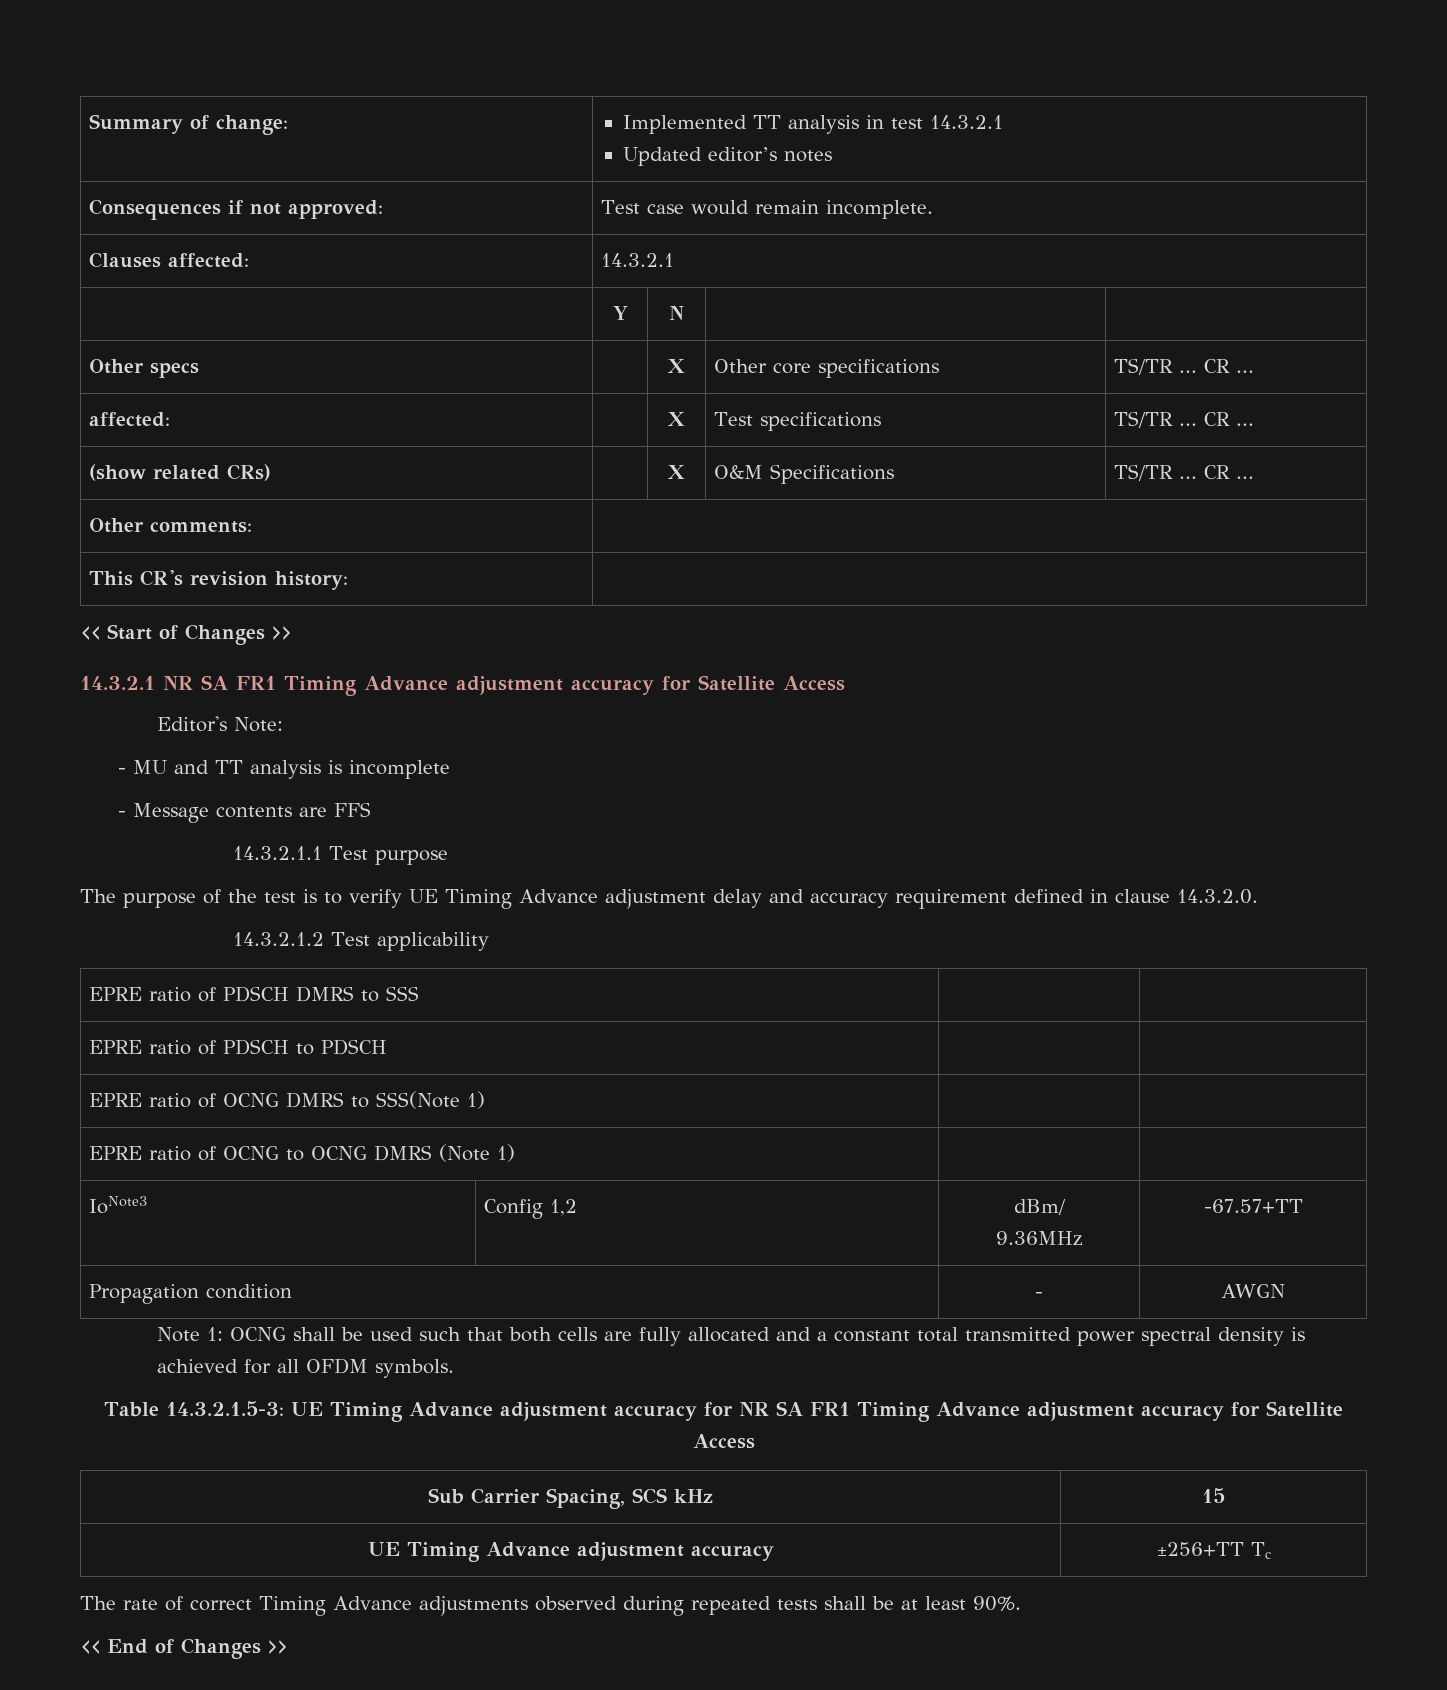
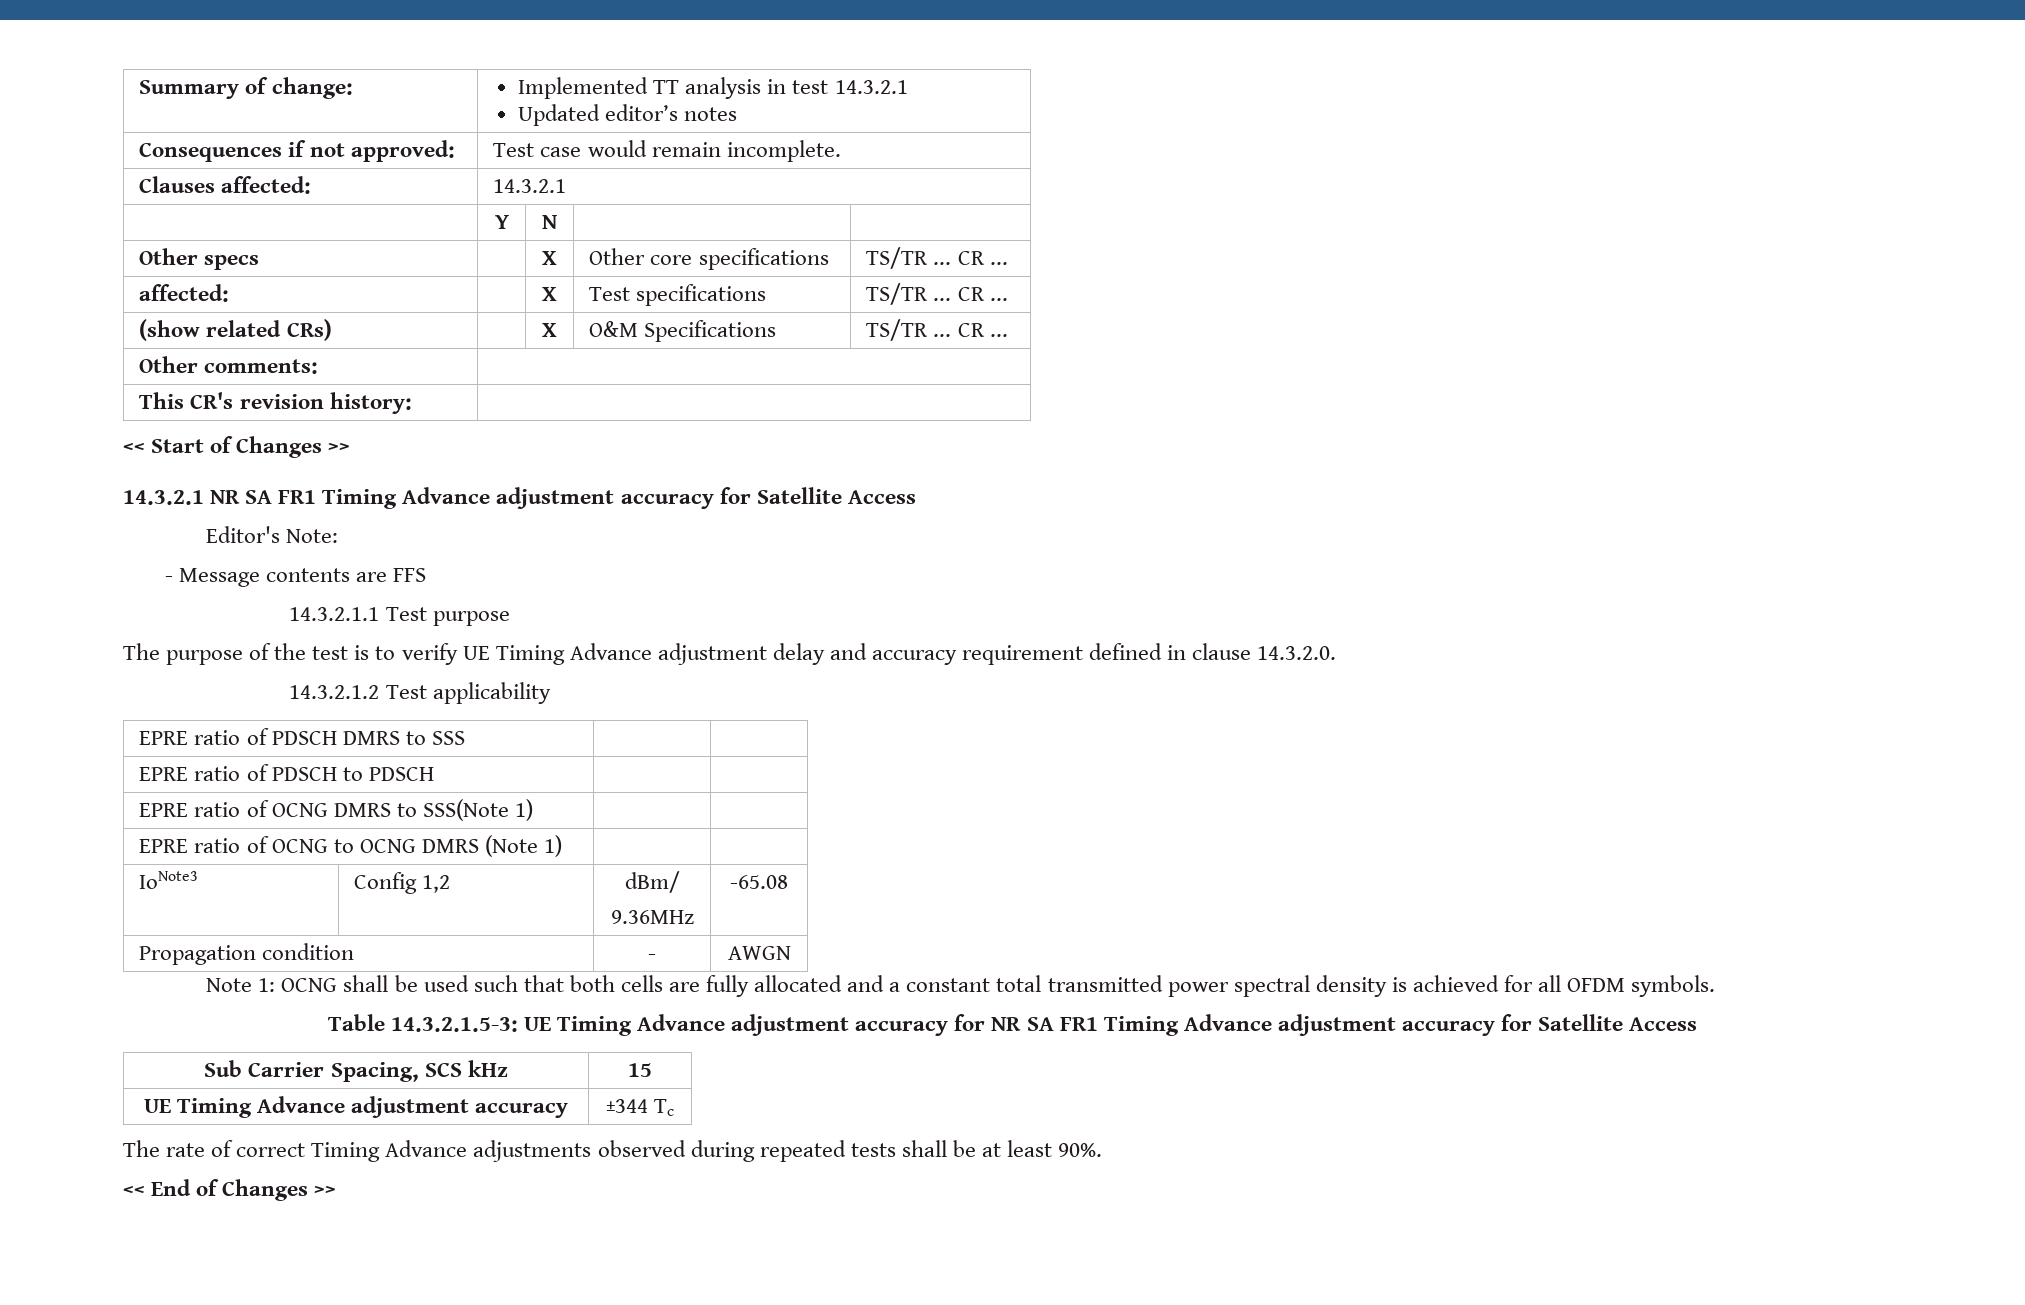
[118,760,451,779] // - MU and TT analysis is incomplete -> (339, 536) none
[1203,1199,1303,1213] -67.57+TT -> [730,875,788,889] -65.08
[1156,1542,1244,1556] ±256+TT -> [605,1099,648,1113] ±344

